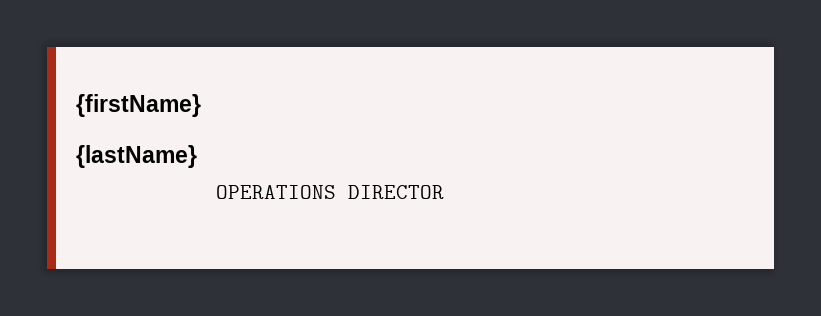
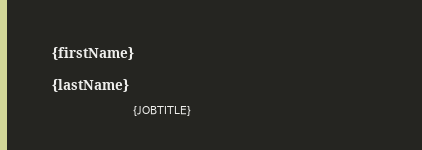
[215,185,444,199] OPERATIONS DIRECTOR -> [132,106,193,116] {JOBTITLE}

